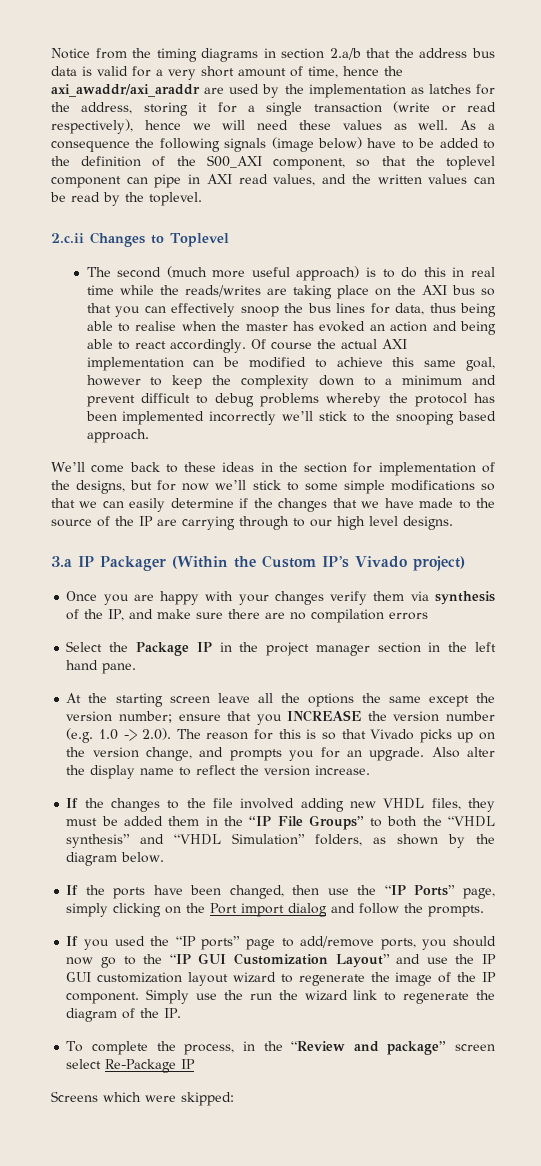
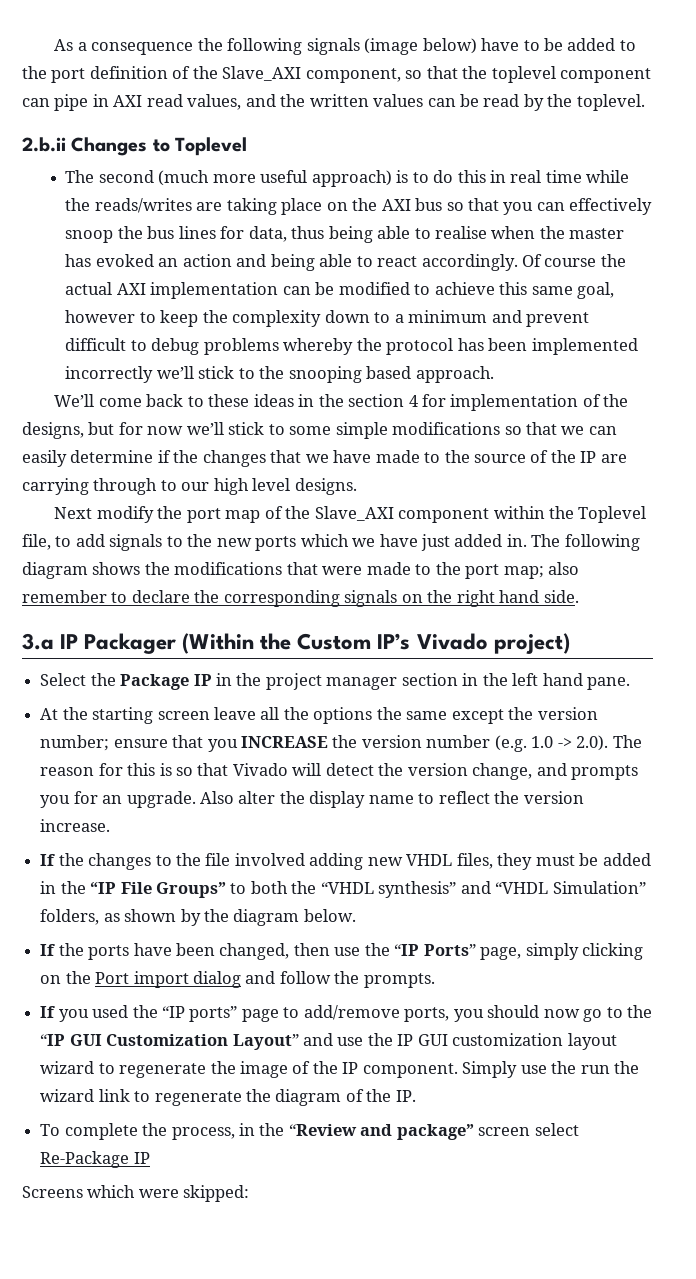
[51,48,496,62] [51,66,403,80] [51,84,495,98] [51,101,496,116] [51,119,449,134] Notice from the timing diagrams in section 2.a/b that the address bus data is valid for a very short amount of time, hence the axi_awaddr/axi_araddr are used by the implementation as latches for the address, storing it for a single transaction (write or read respectively), hence we will need these values as well. -> (54, 45) none
(70, 161) none -> [51,68,86,83] port
[206,155,262,168] S00_AXI -> [222,66,302,81] Slave_AXI
[51,233,84,243] 2.c.ii -> [22,137,66,152] 2.b.ii
(348, 467) none -> [408,395,418,407] 4
(453, 523) none -> [54,506,647,523] [22,534,640,551] [22,562,580,579] [22,590,579,607] // Next modify the port map of the Slave_AXI component within the Toplevel file, to add signals to the new ports which we have just added in. The following diagram shows the modifications that were made to the port map; also remember to declare the corresponding signals on the right hand side.
[66,591,495,605] [66,609,429,623] // Once you are happy with your changes verify them via synthesis of the IP, and make sure there are no compilation errors -> (570, 643) none
[419,729,495,743] picks up on -> [292,763,374,776] will detect
[168,816,200,826] them -> (651, 859) none

